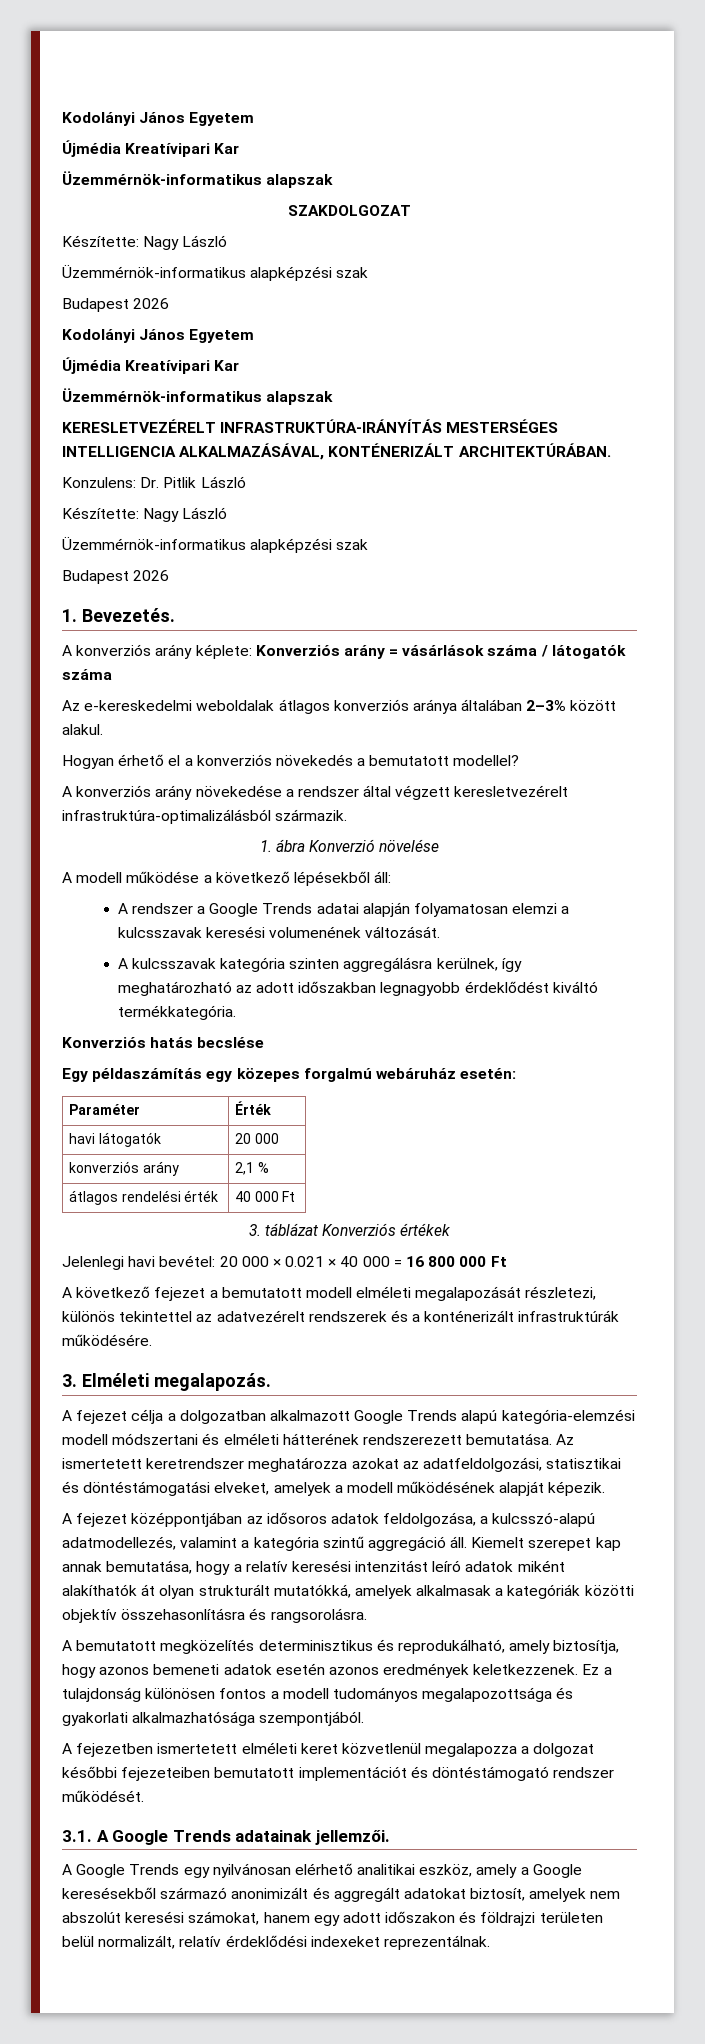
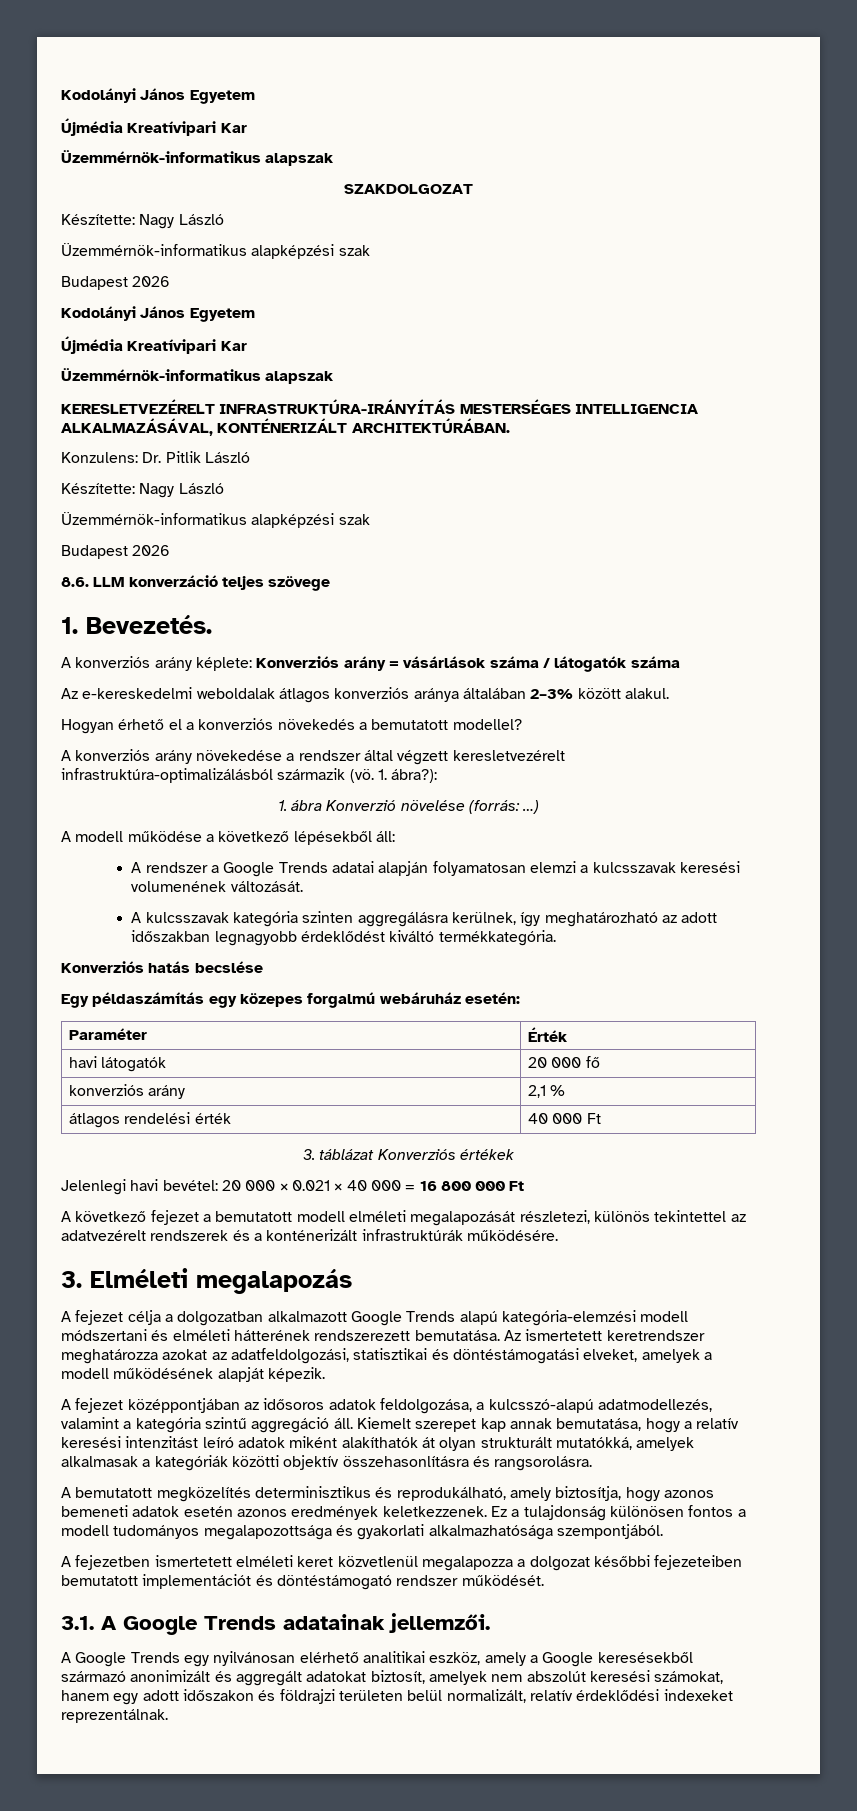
(170, 575) none -> [61,575,331,591] // 8.6. LLM konverzáció teljes szövege
[275,809,348,821] származik. -> [277,768,438,783] származik (vö. 1. ábra?):
(440, 845) none -> [468,800,540,814] (forrás: …)
(279, 1138) none -> [585,1056,600,1068] fő
[153,1373,271,1391] megalapozás. -> [196,1269,352,1294] megalapozás

